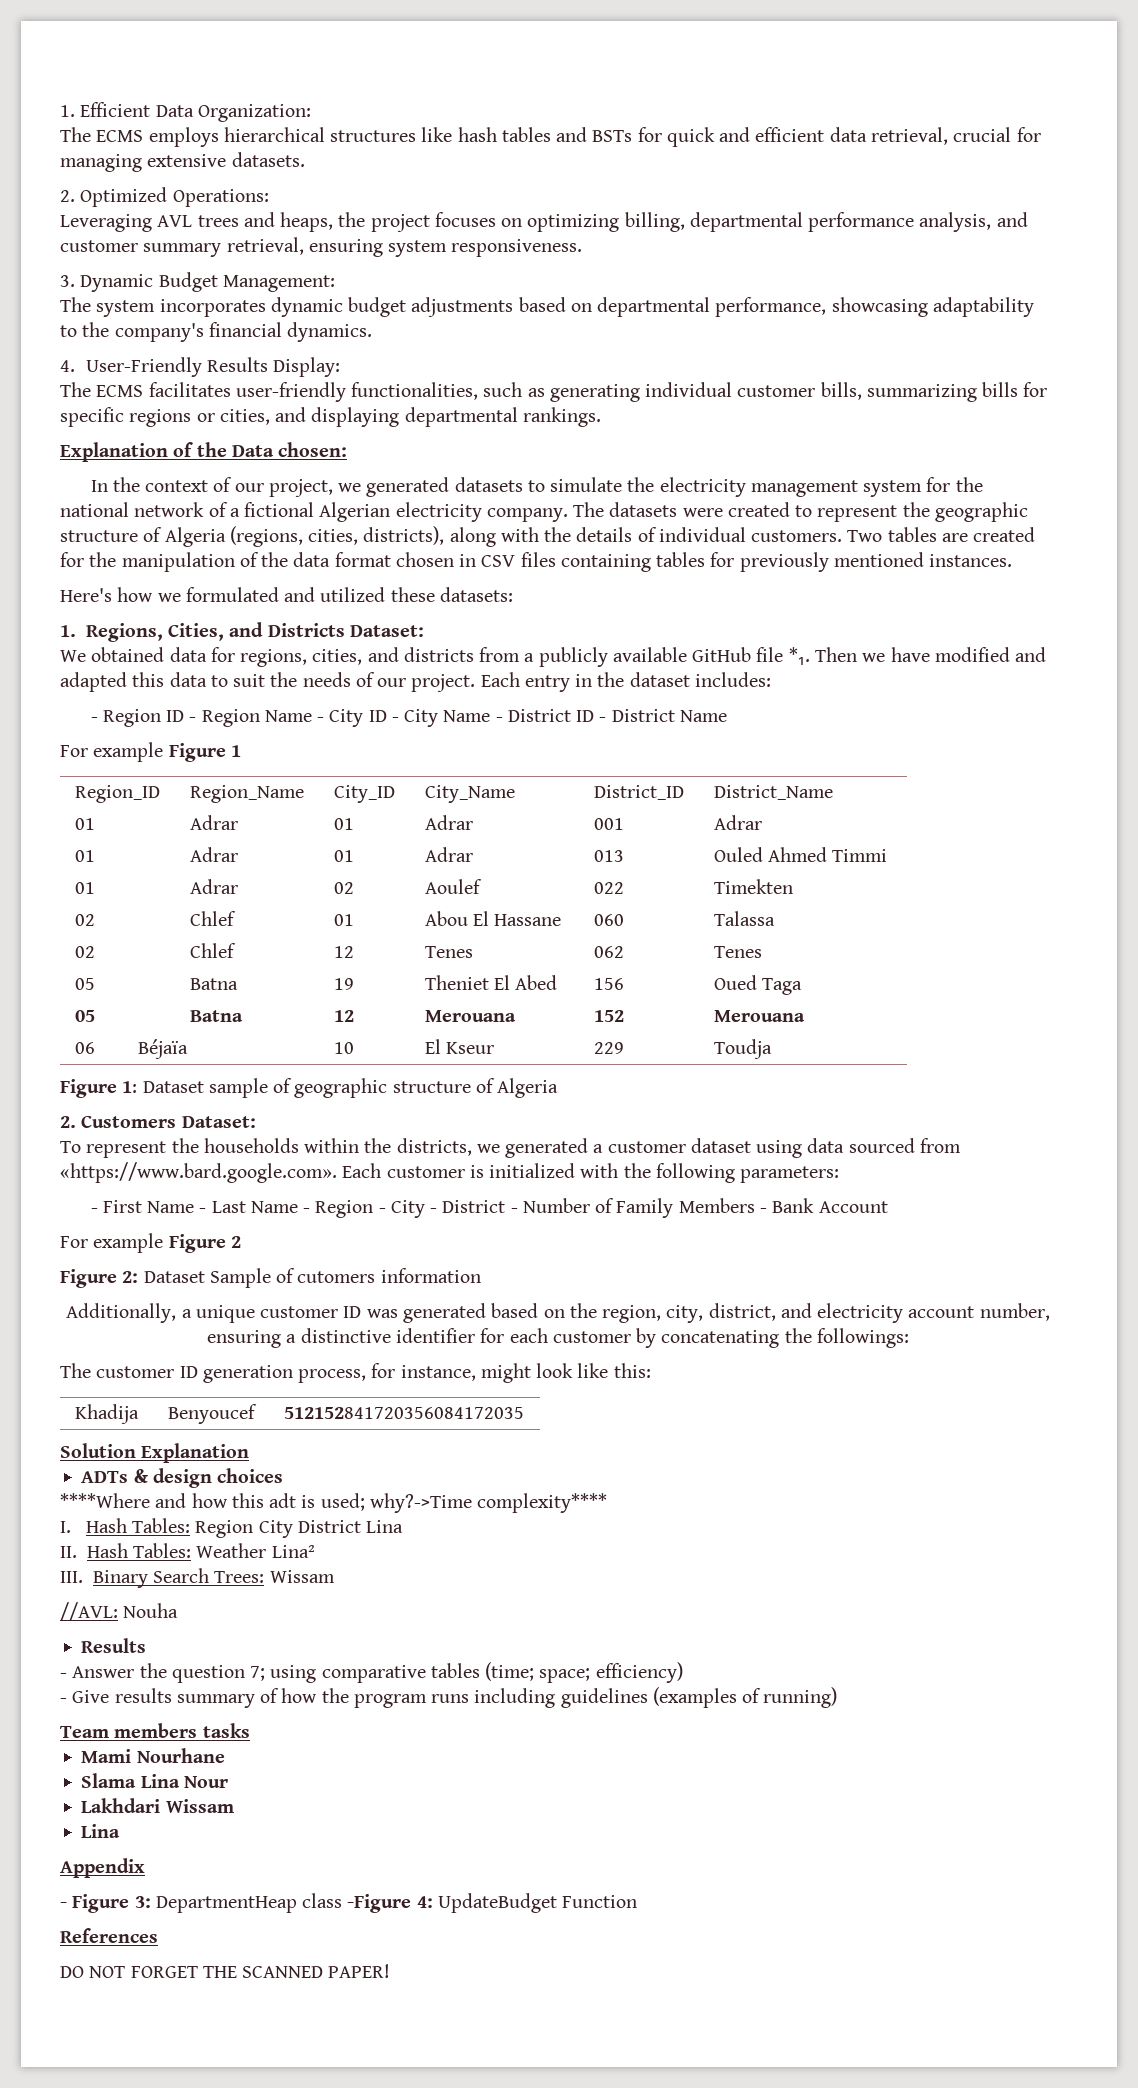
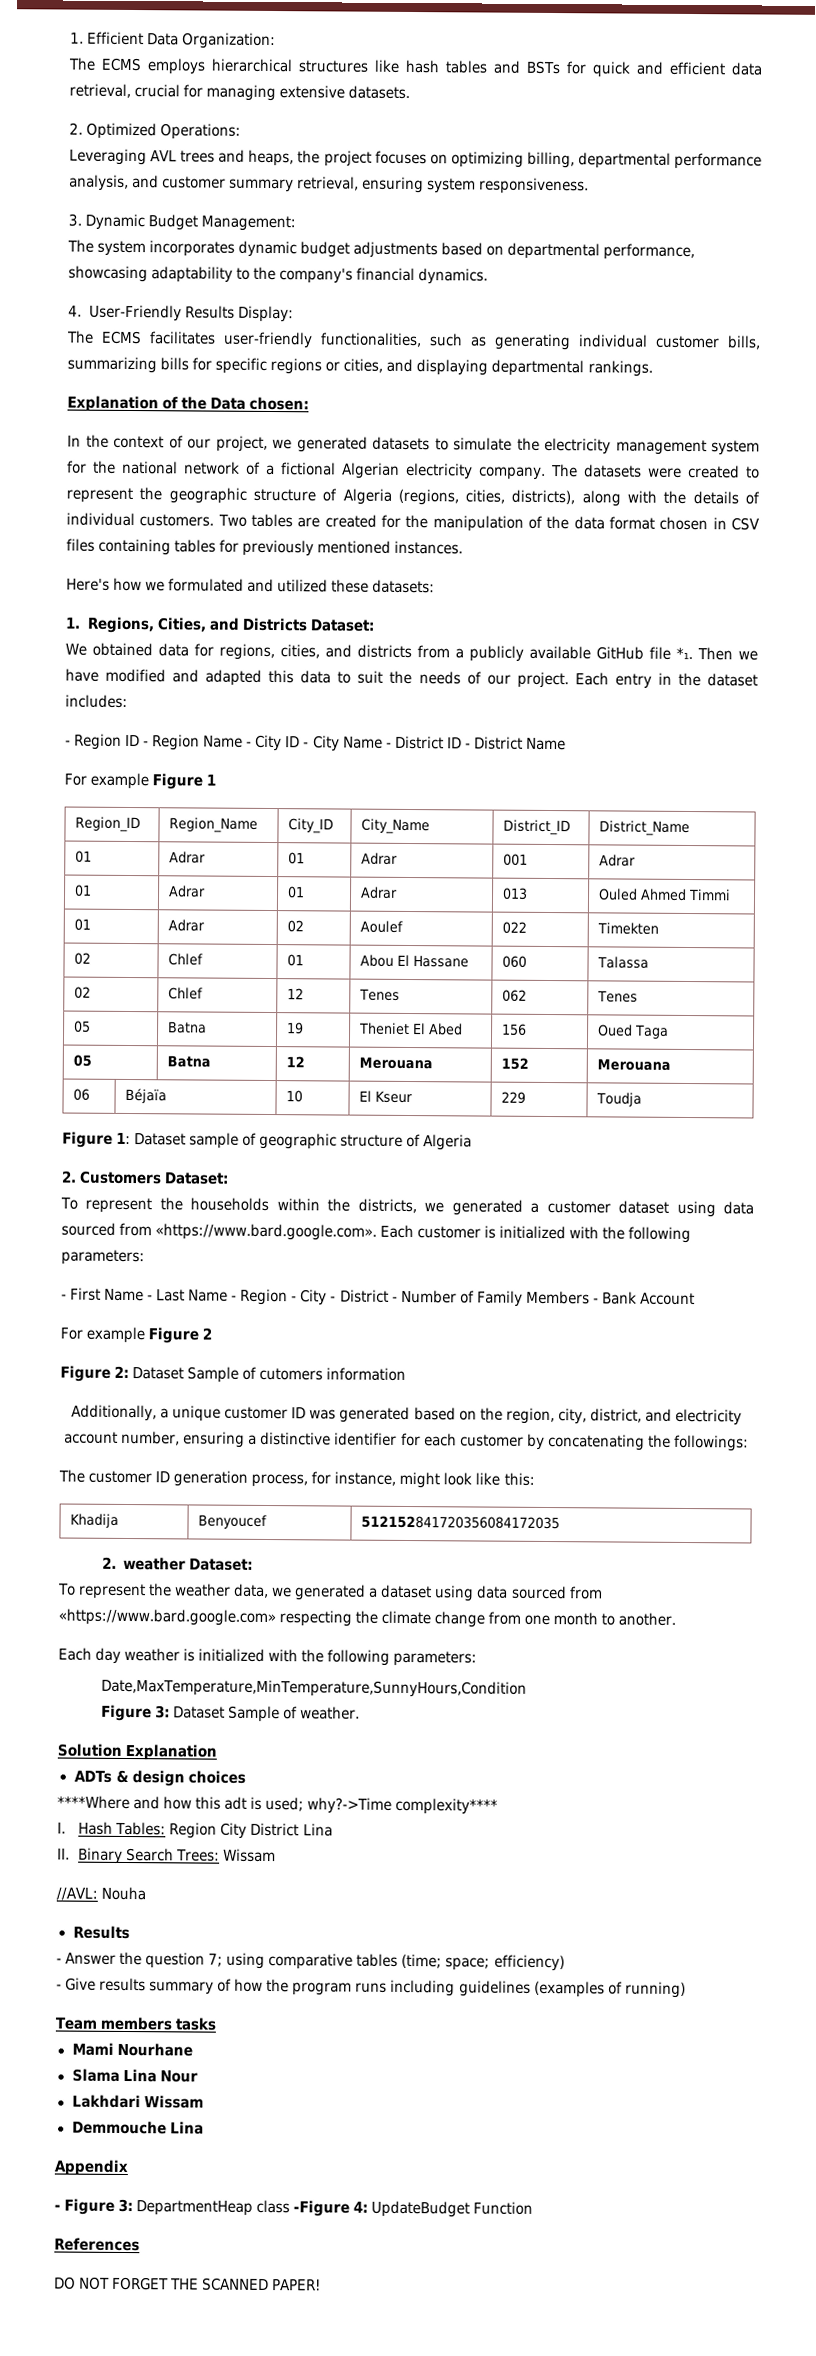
(524, 1413) none -> [101,1556,254,1571] [58,1583,603,1602] [58,1608,677,1628] [58,1647,478,1667] [100,1678,527,1698] [100,1704,360,1723] // 2. weather Dataset: // To represent the weather data, we generated a dataset using data sourced from «https://www.bard.google.com» respecting the climate change from one month to another. // Each day weather is initialized with the following parameters: // Date,MaxTemperature,MinTemperature,SunnyHours,Condition // Figure 3: Dataset Sample of weather.
[86,1543,315,1558] [60,1571,83,1583] Hash Tables: Weather Lina² // III. -> (70, 1854) none
(234, 1806) none -> [71,2120,167,2135] Demmouche

